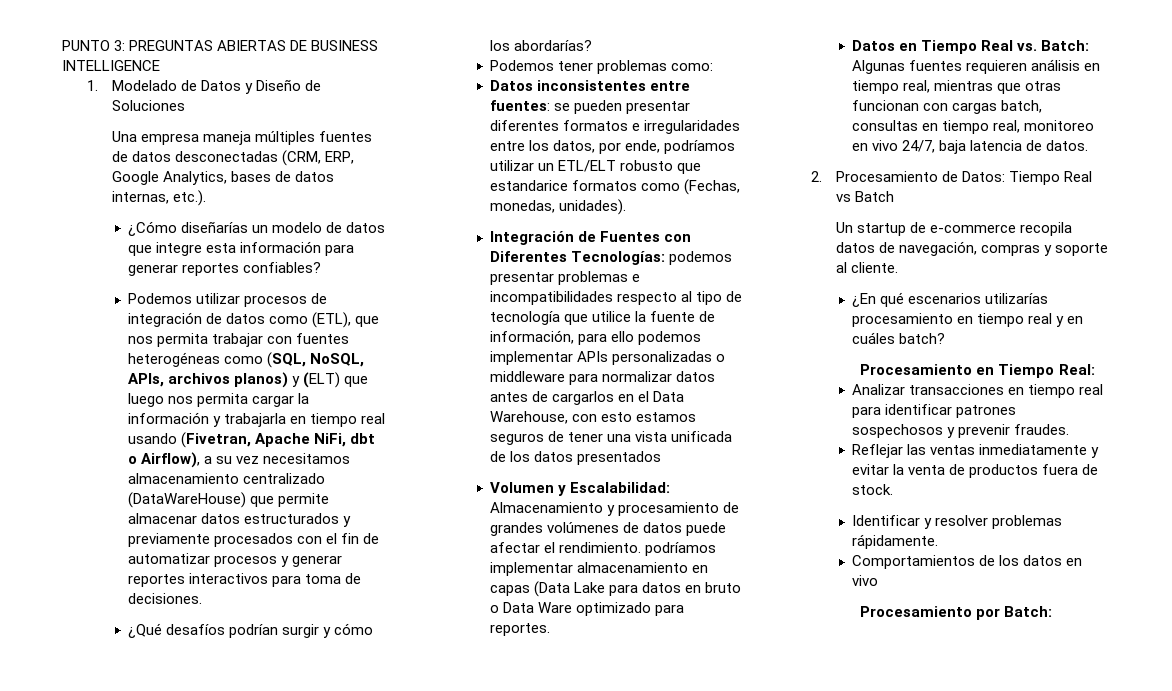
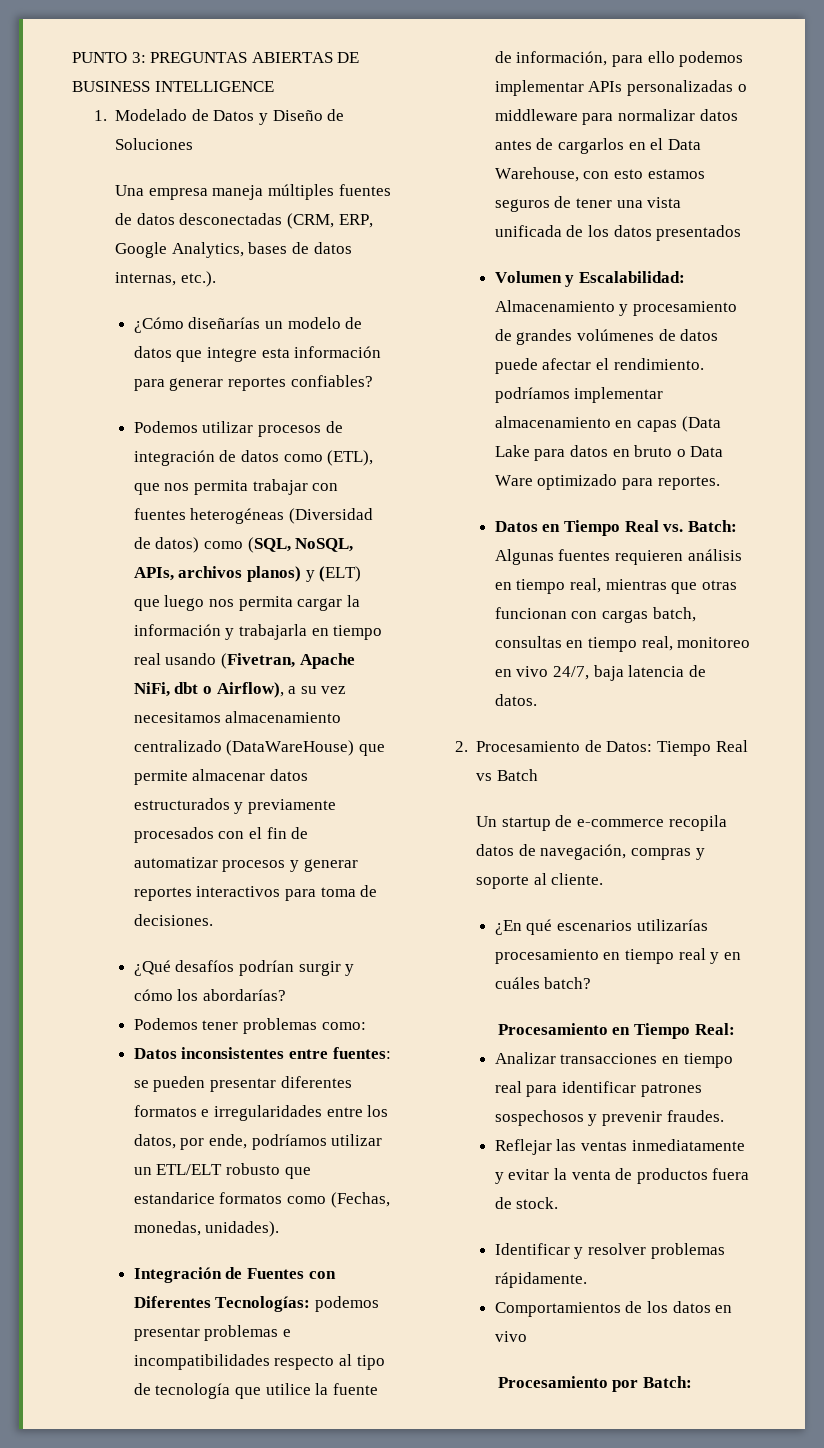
(221, 359) none -> [289,508,374,524] [133,537,200,553] (Diversidad de datos)

